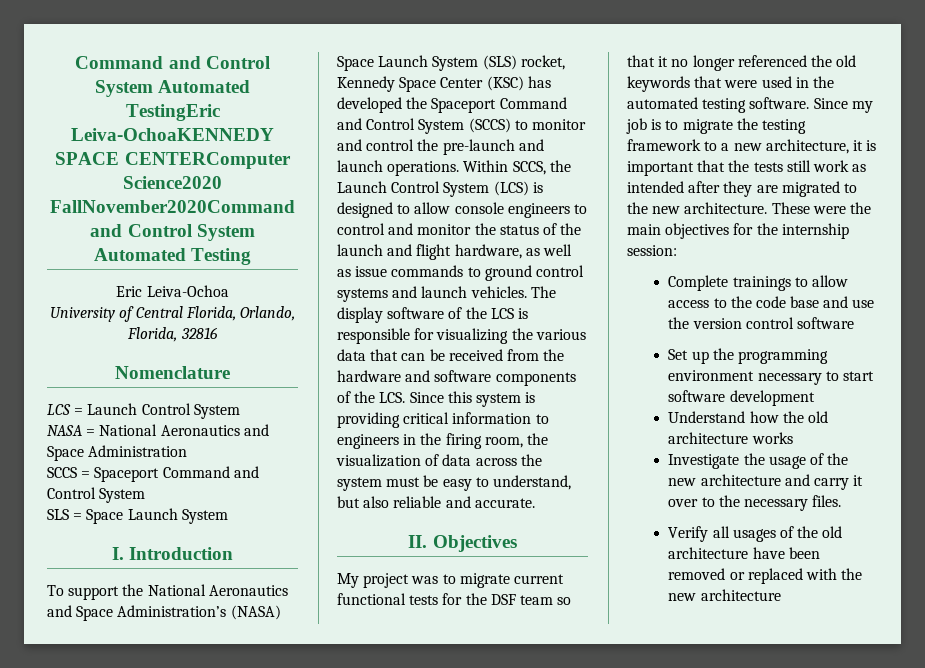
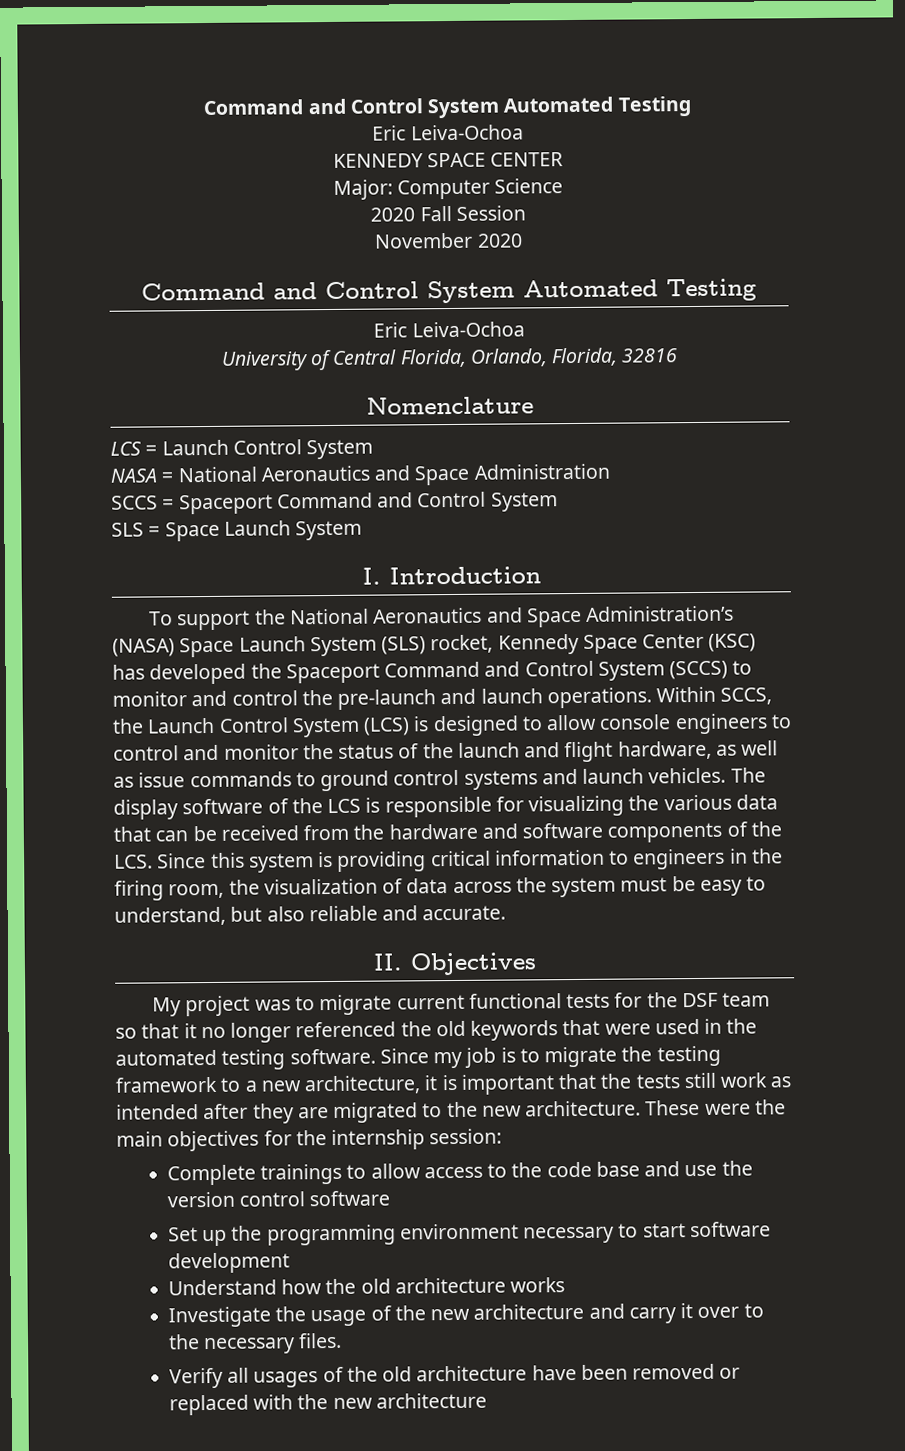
[75,56,270,69] [94,80,251,97] [125,104,220,121] [71,128,274,141] [55,152,291,169] [123,176,222,189] [50,200,295,213] Command and Control System Automated TestingEric Leiva-OchoaKENNEDY SPACE CENTERComputer Science2020 FallNovember2020Command -> [203,96,692,119] [372,124,524,141] [332,152,564,168] [332,178,564,200] [370,205,526,222] [374,232,523,249] [141,282,265,301] Command and Control System Automated Testing // Eric Leiva-Ochoa // KENNEDY SPACE CENTER // Major: Computer Science // 2020 Fall Session // November 2020 // Command

